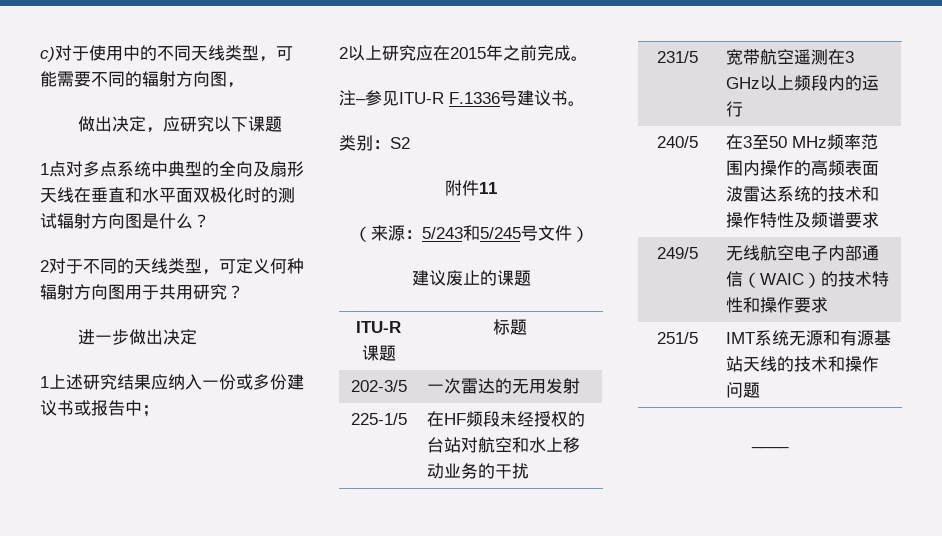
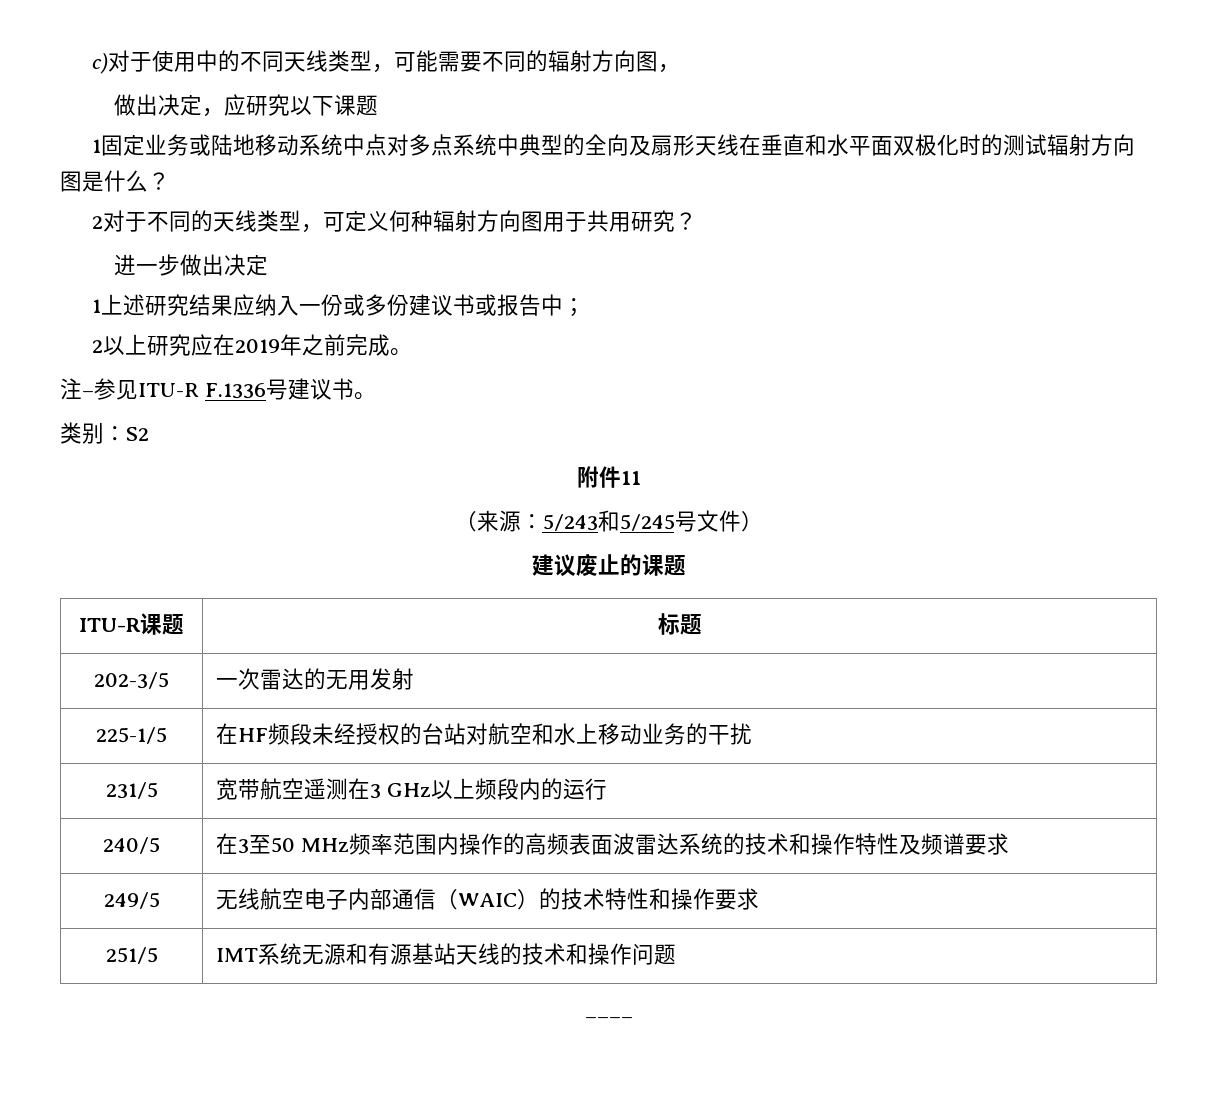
(49, 169) none -> [101,134,366,156] 固定业务或陆地移动系统中
[450,47,486,59] 2015 -> [235,339,281,353] 2019

